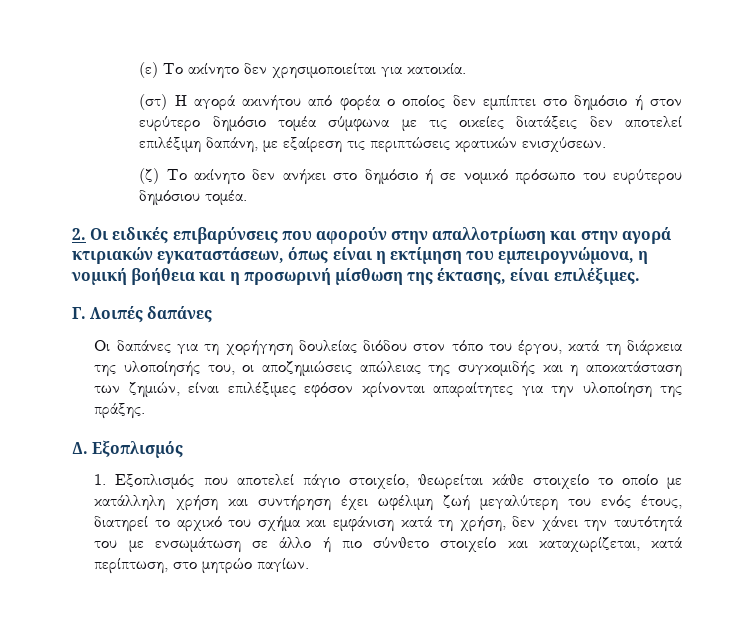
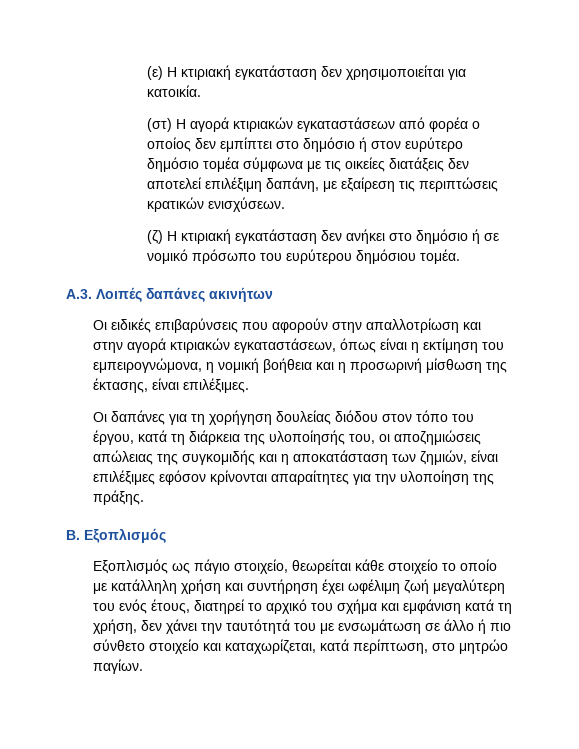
[163,63,240,79] Το ακίνητο -> [166,65,317,80] Η κτιριακή εγκατάσταση
[242,95,302,111] ακινήτου -> [232,117,395,132] κτιριακών εγκαταστάσεων
[166,169,246,185] Το ακίνητο -> [166,229,317,244] Η κτιριακή εγκατάσταση
[72,228,86,240] 2. -> [66,287,273,302] Α.3. Λοιπές δαπάνες ακινήτων //
[72,306,213,323] // Γ. Λοιπές δαπάνες -> (249, 385) none
[72,442,88,454] Δ. -> [66,530,80,540] Β.
[94,474,294,490] 1. Εξοπλισμός που αποτελεί -> [92,559,190,574] Εξοπλισμός ως

